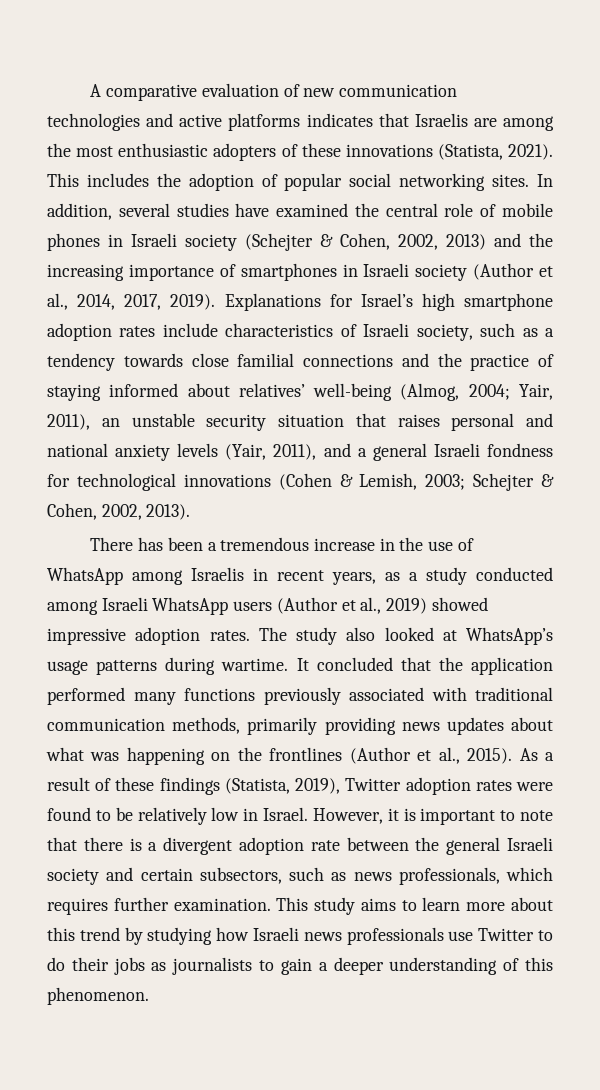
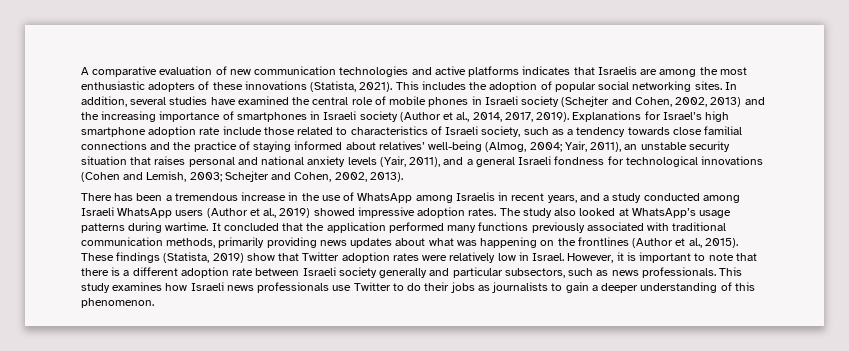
[320,234,333,247] & -> [611,97,632,105] and
[119,323,218,337] rates include -> [199,126,348,135] rate include those related to
[339,474,353,487] & -> [123,172,144,180] and
[541,474,554,487] & -> [271,172,292,180] and
[385,572,400,581] as -> [579,193,600,201] and
[519,748,554,761] [47,777,341,795] As a result of these findings (Statista, 2019), -> [81,252,300,263] These findings (Statista, 2019) show that
[47,807,133,821] found to be -> (448, 258) none
[163,837,233,855] divergent -> [132,267,178,276] different
[415,837,553,855] [47,867,553,885] [47,897,553,915] [47,927,213,945] the general Israeli society and certain subsectors, such as news professionals, which requires further examination. This study aims to learn more about this trend by studying -> [302,267,743,278] [81,282,163,293] Israeli society generally and particular subsectors, such as news professionals. This study examines

